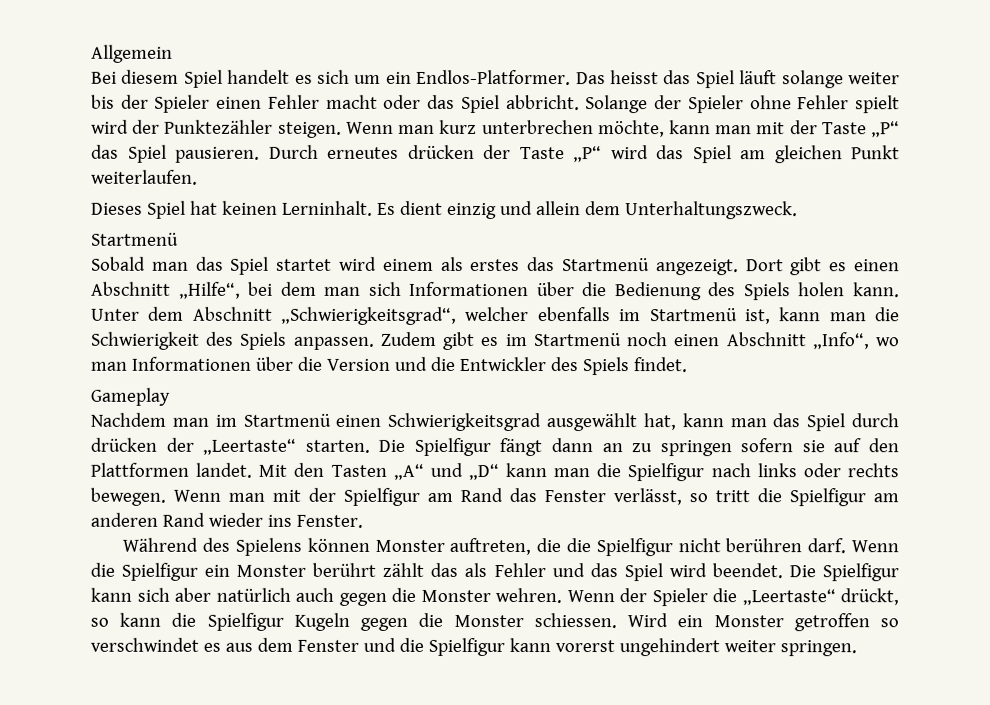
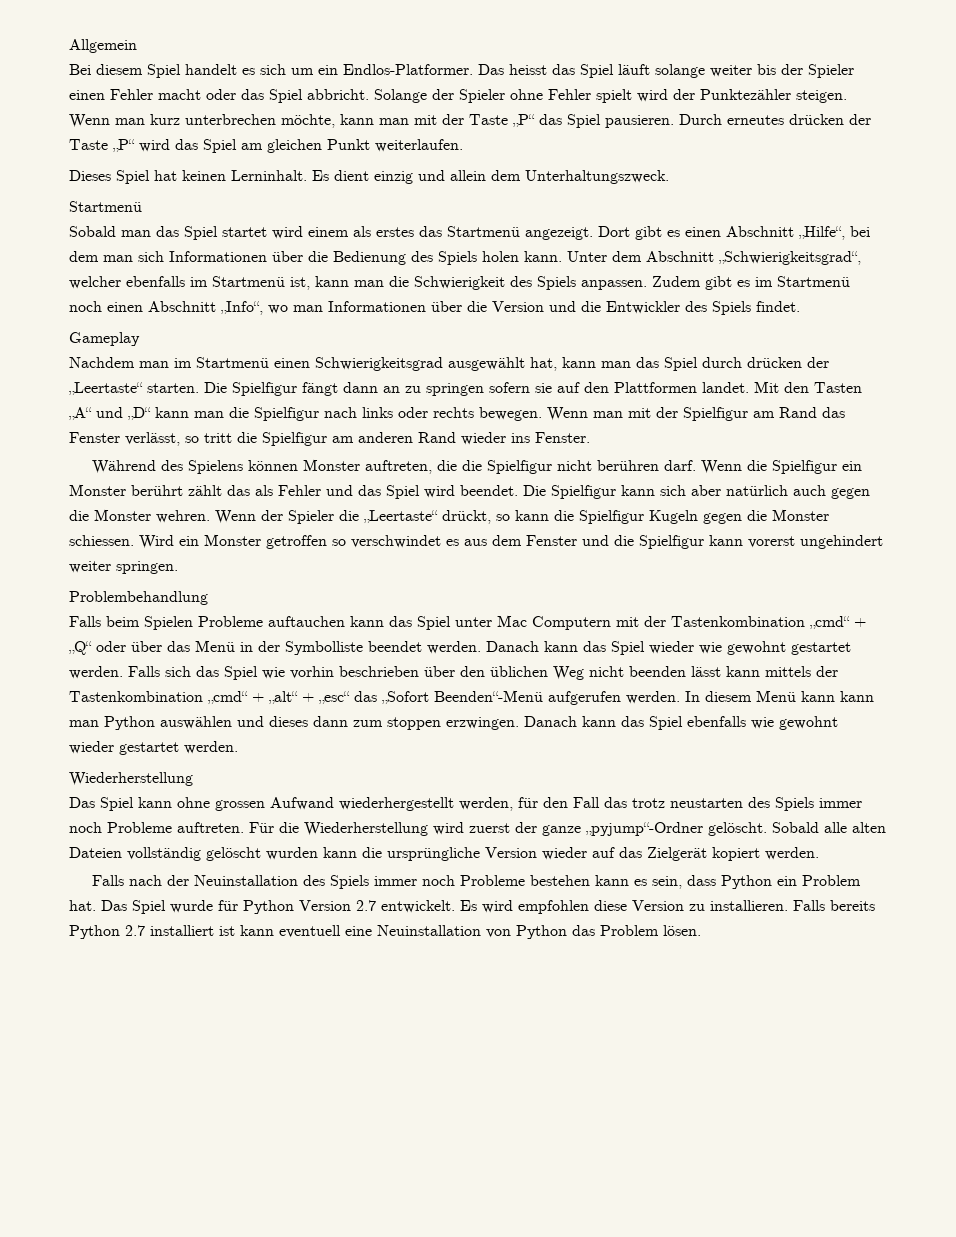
(857, 648) none -> [69,591,208,605] [69,615,866,630] [69,640,851,655] [69,666,838,680] [69,690,874,705] [69,716,838,730] [69,741,238,755] [69,772,193,786] [69,797,862,811] [69,822,886,836] [69,847,819,861] [91,875,861,889] [69,900,875,914] [69,925,701,939] // Problembehandlung // Falls beim Spielen Probleme auftauchen kann das Spiel unter Mac Computern mit der Tastenkombination „cmd“ + „Q“ oder über das Menü in der Symbolliste beendet werden. Danach kann das Spiel wieder wie gewohnt gestartet werden. Falls sich das Spiel wie vorhin beschrieben über den üblichen Weg nicht beenden lässt kann mittels der Tastenkombination „cmd“ + „alt“ + „esc“ das „Sofort Beenden“-Menü aufgerufen werden. In diesem Menü kann kann man Python auswählen und dieses dann zum stoppen erzwingen. Danach kann das Spiel ebenfalls wie gewohnt wieder gestartet werden. // Wiederherstellung // Das Spiel kann ohne grossen Aufwand wiederhergestellt werden, für den Fall das trotz neustarten des Spiels immer noch Probleme auftreten. Für die Wiederherstellung wird zuerst der ganze „pyjump“-Ordner gelöscht. Sobald alle alten Dateien vollständig gelöscht wurden kann die ursprüngliche Version wieder auf das Zielgerät kopiert werden. // Falls nach der Neuinstallation des Spiels immer noch Probleme bestehen kann es sein, dass Python ein Problem hat. Das Spiel wurde für Python Version 2.7 entwickelt. Es wird empfohlen diese Version zu installieren. Falls bereits Python 2.7 installiert ist kann eventuell eine Neuinstallation von Python das Problem lösen.

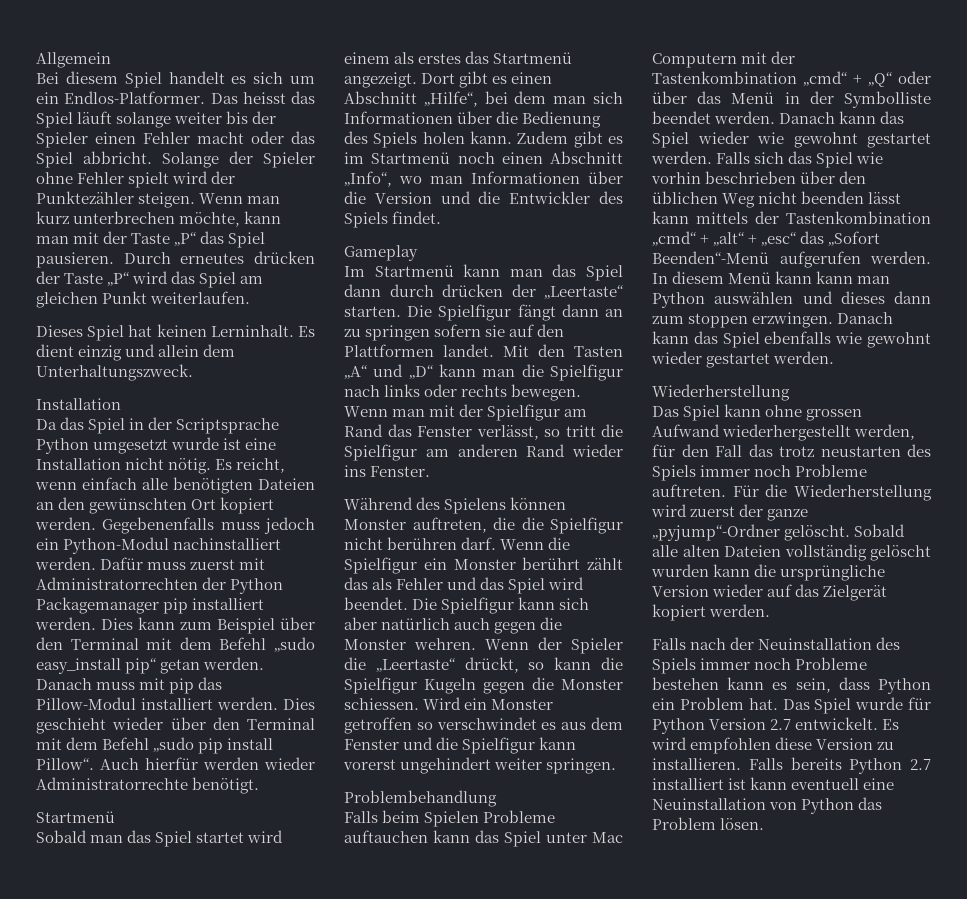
(669, 177) none -> [36,398,121,410] [36,417,280,434] [36,437,277,454] [36,458,286,474] [35,477,315,494] [36,497,275,514] [35,517,315,534] [36,537,282,554] [35,557,266,570] [36,577,284,594] [36,597,265,614] [35,617,315,634] [36,637,315,652] [36,657,265,674] [36,677,223,694] [36,697,315,710] [36,717,315,734] [36,737,274,754] [36,757,315,770] [36,777,260,794] // Installation // Da das Spiel in der Scriptsprache Python umgesetzt wurde ist eine Installation nicht nötig. Es reicht, wenn einfach alle benötigten Dateien an den gewünschten Ort kopiert werden. Gegebenenfalls muss jedoch ein Python-Modul nachinstalliert werden. Dafür muss zuerst mit Administratorrechten der Python Packagemanager pip installiert werden. Dies kann zum Beispiel über den Terminal mit dem Befehl „sudo easy_install pip“ getan werden. Danach muss mit pip das Pillow-Modul installiert werden. Dies geschieht wieder über den Terminal mit dem Befehl „sudo pip install Pillow“. Auch hierfür werden wieder Administratorrechte benötigt.
[567,251,861,265] [69,276,647,290] Unter dem Abschnitt „Schwierigkeitsgrad“, welcher ebenfalls im Startmenü ist, kann man die Schwierigkeit des Spiels anpassen. -> (512, 137) none
[69,357,557,371] Nachdem man im Startmenü einen Schwierigkeitsgrad ausgewählt hat, -> [344,265,454,277] Im Startmenü
(698, 364) none -> [344,284,381,297] dann

